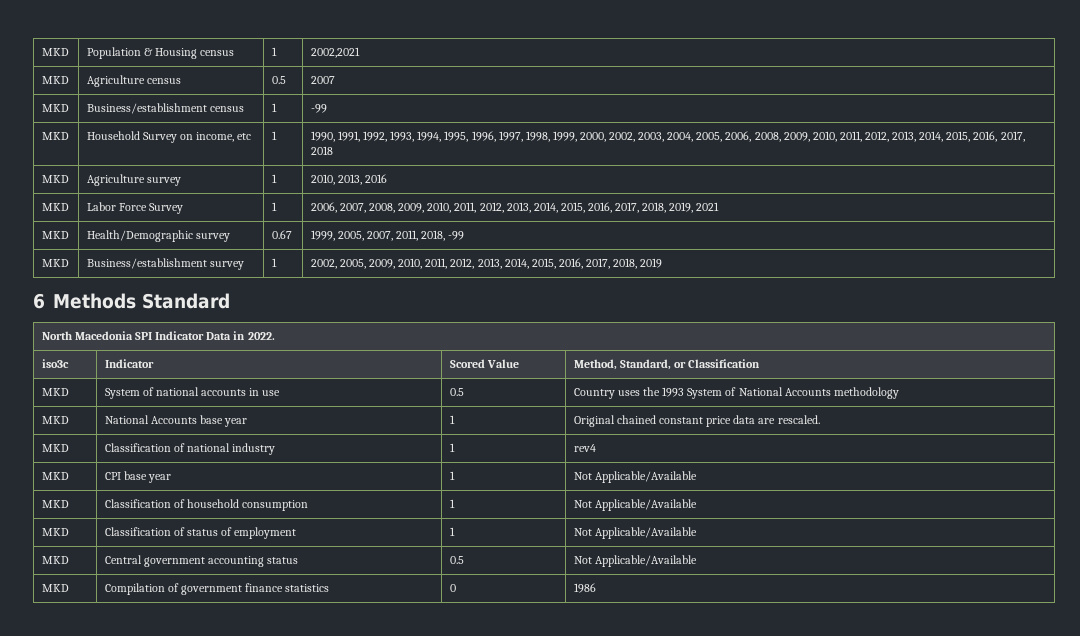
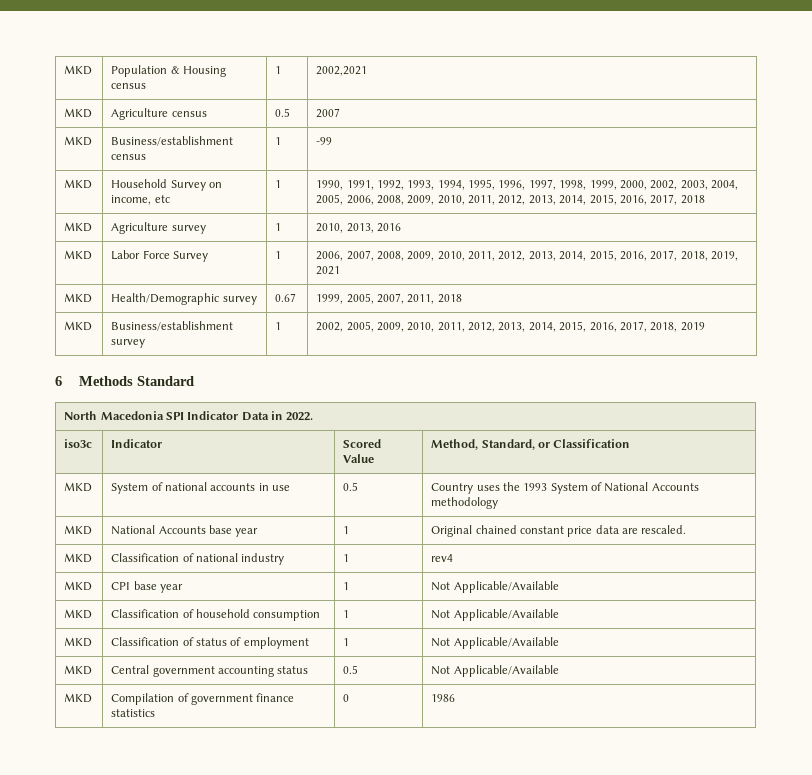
[421,230,465,241] 2018, -99 -> [437,294,462,303] 2018

